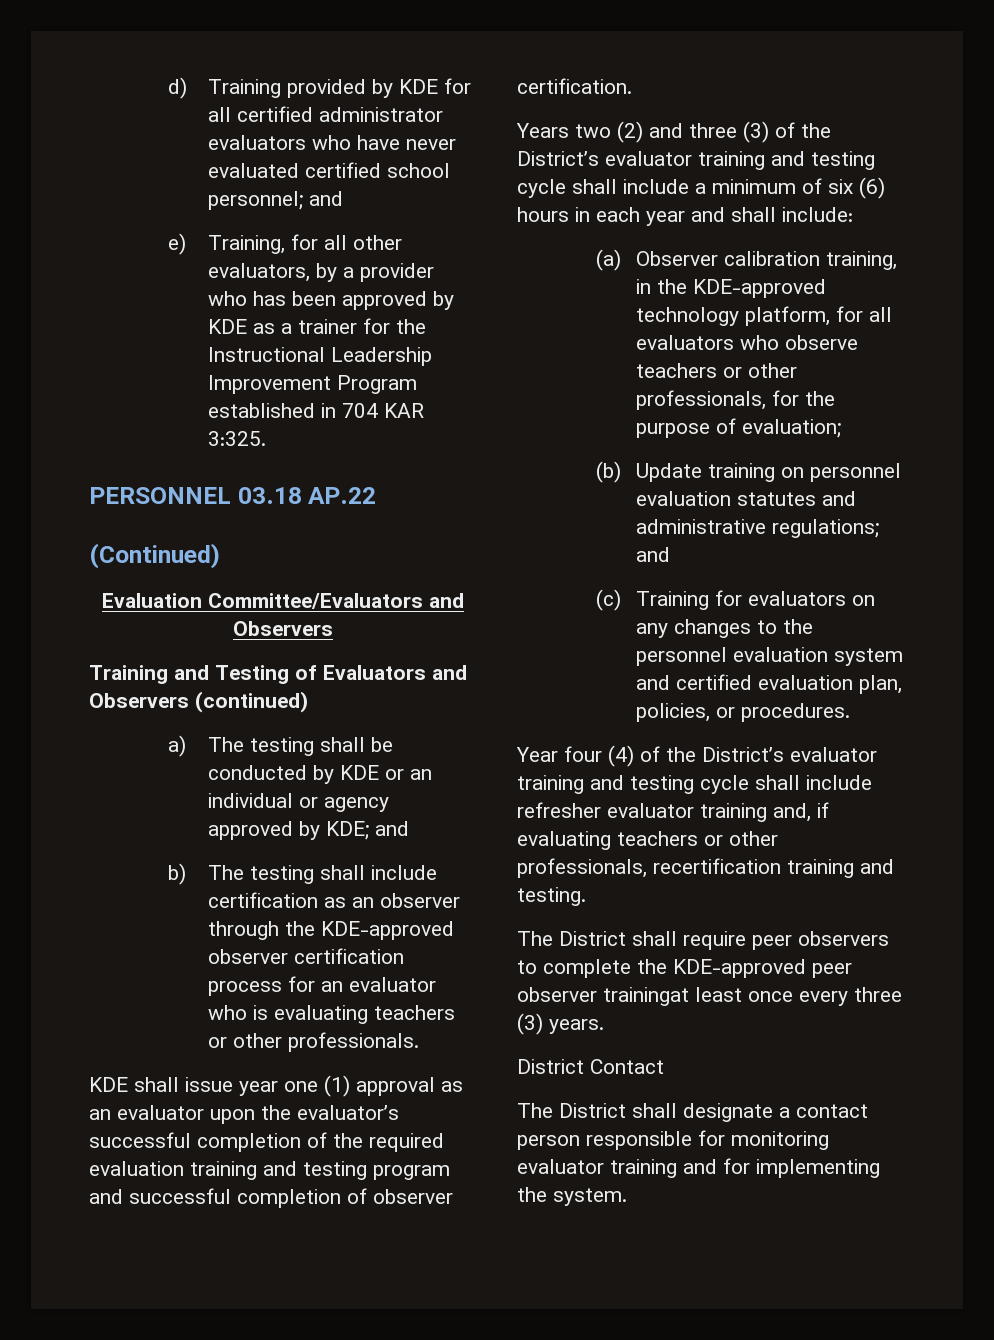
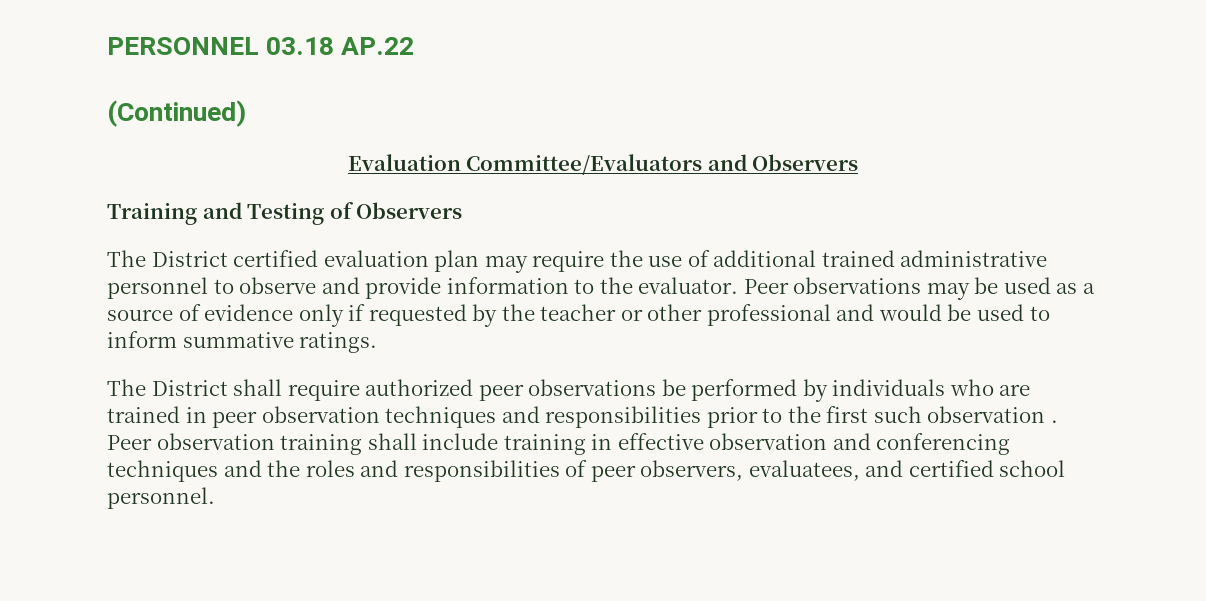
[168,77,471,99] [207,106,443,122] [207,135,456,150] [207,162,450,178] [207,191,343,210] [168,233,402,255] [207,263,434,282] [207,291,454,310] [207,318,426,334] [207,347,432,366] [207,375,417,394] [207,403,424,418] [207,431,266,446] d) Training provided by KDE for all certified administrator evaluators who have never evaluated certified school personnel; and // e) Training, for all other evaluators, by a provider who has been approved by KDE as a trainer for the Instructional Leadership Improvement Program established in 704 KAR 3:325. // -> (107, 46) none
[323,665,467,680] [89,691,308,713] [168,735,393,757] [207,765,432,784] [207,793,389,812] [207,821,409,840] [168,863,437,885] [207,892,460,908] [207,921,454,940] [207,948,404,964] [207,976,436,996] [207,1005,455,1024] [207,1032,419,1052] [89,1075,463,1097] [89,1105,399,1124] [89,1132,444,1152] [89,1161,450,1180] [89,1188,453,1208] [517,78,632,94] [516,121,831,143] [517,151,875,170] [517,177,885,199] [517,207,853,226] [596,249,897,271] [635,279,826,298] [635,306,892,326] [635,335,858,350] [635,363,797,378] [635,390,835,410] [635,418,841,438] [596,461,901,483] [635,491,856,506] [635,519,879,538] [635,547,670,562] [596,589,875,611] [635,619,813,638] [635,647,903,666] [635,674,902,694] [635,703,850,722] [516,745,877,767] [517,775,872,794] [517,802,829,822] [517,831,778,850] [517,858,894,878] [517,887,586,906] [517,931,889,950] [517,959,852,978] [517,987,902,1006] [517,1013,604,1035] [517,1059,664,1074] [517,1103,868,1122] [517,1130,829,1150] [517,1158,880,1178] [517,1187,627,1206] Evaluators and Observers (continued) // a) The testing shall be conducted by KDE or an individual or agency approved by KDE; and // b) The testing shall include certification as an observer through the KDE-approved observer certification process for an evaluator who is evaluating teachers or other professionals. // KDE shall issue year one (1) approval as an evaluator upon the evaluator’s successful completion of the required evaluation training and testing program and successful completion of observer certification. // Years two (2) and three (3) of the District’s evaluator training and testing cycle shall include a minimum of six (6) hours in each year and shall include: // (a) Observer calibration training, in the KDE-approved technology platform, for all evaluators who observe teachers or other professionals, for the purpose of evaluation; // (b) Update training on personnel evaluation statutes and administrative regulations; and // (c) Training for evaluators on any changes to the personnel evaluation system and certified evaluation plan, policies, or procedures. // Year four (4) of the District’s evaluator training and testing cycle shall include refresher evaluator training and, if evaluating teachers or other professionals, recertification training and testing. // The District shall require peer observers to complete the KDE-approved peer observer trainingat least once every three (3) years. // District Contact // The District shall designate a contact person responsible for monitoring evaluator training and for implementing the system. -> [356,202,463,219] [107,250,1048,273] [107,277,1096,300] [107,304,1050,327] [107,331,378,353] [107,379,1031,402] [107,406,1058,428] [107,433,1011,455] [107,460,1066,482] [107,487,215,509] Observers // The District certified evaluation plan may require the use of additional trained administrative personnel to observe and provide information to the evaluator. Peer observations may be used as a source of evidence only if requested by the teacher or other professional and would be used to inform summative ratings. // The District shall require authorized peer observations be performed by individuals who are trained in peer observation techniques and responsibilities prior to the first such observation . Peer observation training shall include training in effective observation and conferencing techniques and the roles and responsibilities of peer observers, evaluatees, and certified school personnel.

